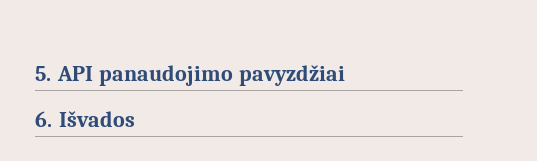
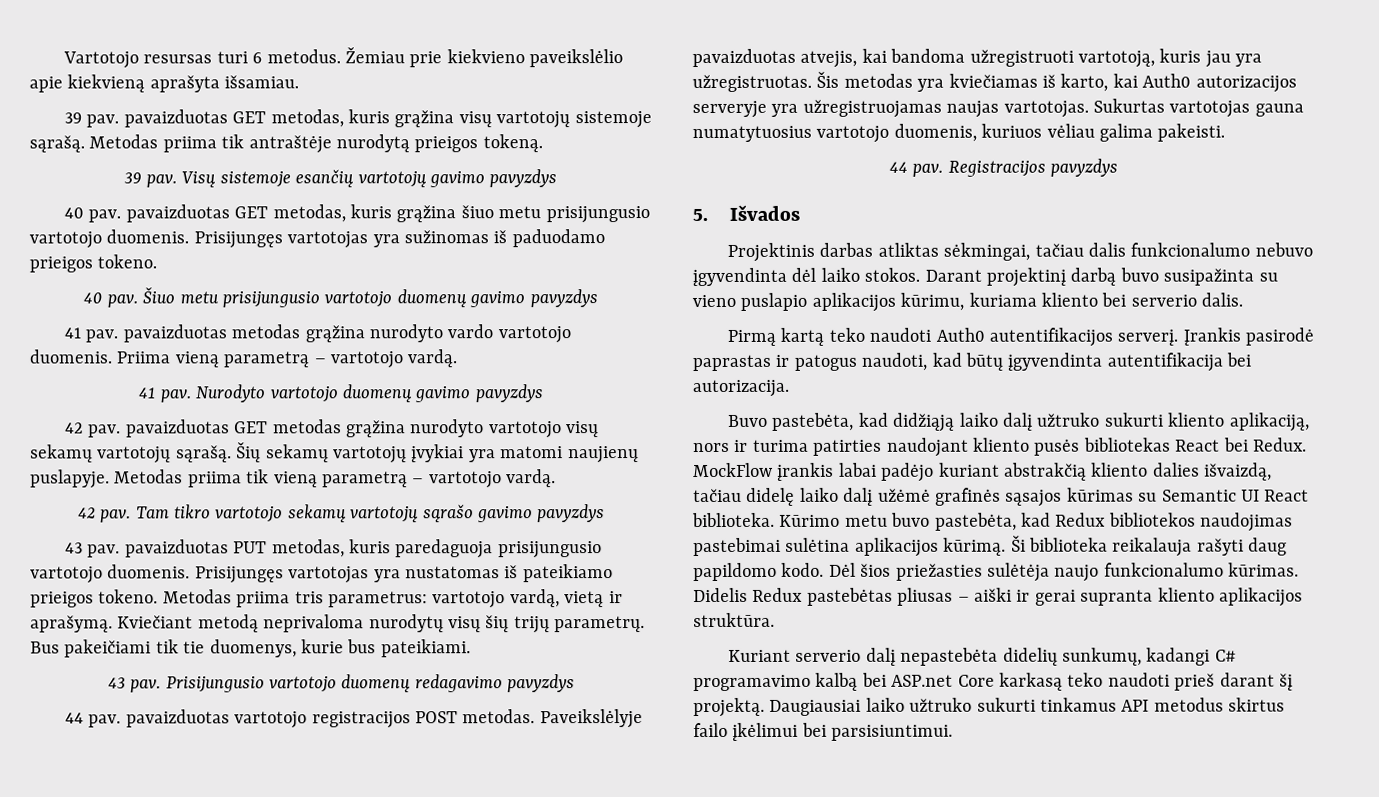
[35,65,345,86] [35,111,135,127] 5. API panaudojimo pavyzdžiai // 6. Išvados -> [62,47,624,69] [29,74,300,93] [63,109,652,129] [29,134,543,154] [123,169,558,188] [63,204,650,224] [29,229,605,249] [29,254,158,273] [83,287,598,308] [63,324,571,344] [29,349,458,369] [138,384,544,403] [64,419,600,439] [30,442,639,464] [30,469,557,489] [77,504,606,523] [64,539,602,559] [30,564,613,584] [30,589,623,609] [30,614,646,634] [30,639,471,658] [107,674,576,693] [64,709,643,729] [692,48,1263,68] [692,71,1297,93] [692,98,1304,118] [692,123,1226,143] [888,158,1119,177] [692,204,801,221] [726,242,1313,262] [692,267,1278,287] [692,292,1244,312] [726,327,1315,347] [692,352,1252,372] [692,379,789,397] [727,412,1310,432] [693,437,1307,457] [693,462,1273,482] [693,487,1310,507] [692,512,1294,532] [693,535,1288,557] [693,562,1300,582] [693,587,1303,607] [693,612,775,627] [727,647,1237,666] [693,672,1293,691] [693,697,1286,717] [693,722,954,741] Vartotojo resursas turi 6 metodus. Žemiau prie kiekvieno paveikslėlio apie kiekvieną aprašyta išsamiau. // 39 pav. pavaizduotas GET metodas, kuris grąžina visų vartotojų sistemoje sąrašą. Metodas priima tik antraštėje nurodytą prieigos tokeną. // 39 pav. Visų sistemoje esančių vartotojų gavimo pavyzdys // 40 pav. pavaizduotas GET metodas, kuris grąžina šiuo metu prisijungusio vartotojo duomenis. Prisijungęs vartotojas yra sužinomas iš paduodamo prieigos tokeno. // 40 pav. Šiuo metu prisijungusio vartotojo duomenų gavimo pavyzdys // 41 pav. pavaizduotas metodas grąžina nurodyto vardo vartotojo duomenis. Priima vieną parametrą – vartotojo vardą. // 41 pav. Nurodyto vartotojo duomenų gavimo pavyzdys // 42 pav. pavaizduotas GET metodas grąžina nurodyto vartotojo visų sekamų vartotojų sąrašą. Šių sekamų vartotojų įvykiai yra matomi naujienų puslapyje. Metodas priima tik vieną parametrą – vartotojo vardą. // 42 pav. Tam tikro vartotojo sekamų vartotojų sąrašo gavimo pavyzdys // 43 pav. pavaizduotas PUT metodas, kuris paredaguoja prisijungusio vartotojo duomenis. Prisijungęs vartotojas yra nustatomas iš pateikiamo prieigos tokeno. Metodas priima tris parametrus: vartotojo vardą, vietą ir aprašymą. Kviečiant metodą neprivaloma nurodytų visų šių trijų parametrų. Bus pakeičiami tik tie duomenys, kurie bus pateikiami. // 43 pav. Prisijungusio vartotojo duomenų redagavimo pavyzdys // 44 pav. pavaizduotas vartotojo registracijos POST metodas. Paveikslėlyje pavaizduotas atvejis, kai bandoma užregistruoti vartotoją, kuris jau yra užregistruotas. Šis metodas yra kviečiamas iš karto, kai Auth0 autorizacijos serveryje yra užregistruojamas naujas vartotojas. Sukurtas vartotojas gauna numatytuosius vartotojo duomenis, kuriuos vėliau galima pakeisti. // 44 pav. Registracijos pavyzdys // 5. Išvados // Projektinis darbas atliktas sėkmingai, tačiau dalis funkcionalumo nebuvo įgyvendinta dėl laiko stokos. Darant projektinį darbą buvo susipažinta su vieno puslapio aplikacijos kūrimu, kuriama kliento bei serverio dalis. // Pirmą kartą teko naudoti Auth0 autentifikacijos serverį. Įrankis pasirodė paprastas ir patogus naudoti, kad būtų įgyvendinta autentifikacija bei autorizacija. // Buvo pastebėta, kad didžiąją laiko dalį užtruko sukurti kliento aplikaciją, nors ir turima patirties naudojant kliento pusės bibliotekas React bei Redux. MockFlow įrankis labai padėjo kuriant abstrakčią kliento dalies išvaizdą, tačiau didelę laiko dalį užėmė grafinės sąsajos kūrimas su Semantic UI React biblioteka. Kūrimo metu buvo pastebėta, kad Redux bibliotekos naudojimas pastebimai sulėtina aplikacijos kūrimą. Ši biblioteka reikalauja rašyti daug papildomo kodo. Dėl šios priežasties sulėtėja naujo funkcionalumo kūrimas. Didelis Redux pastebėtas pliusas – aiški ir gerai supranta kliento aplikacijos struktūra. // Kuriant serverio dalį nepastebėta didelių sunkumų, kadangi C# programavimo kalbą bei ASP.net Core karkasą teko naudoti prieš darant šį projektą. Daugiausiai laiko užtruko sukurti tinkamus API metodus skirtus failo įkėlimui bei parsisiuntimui.

